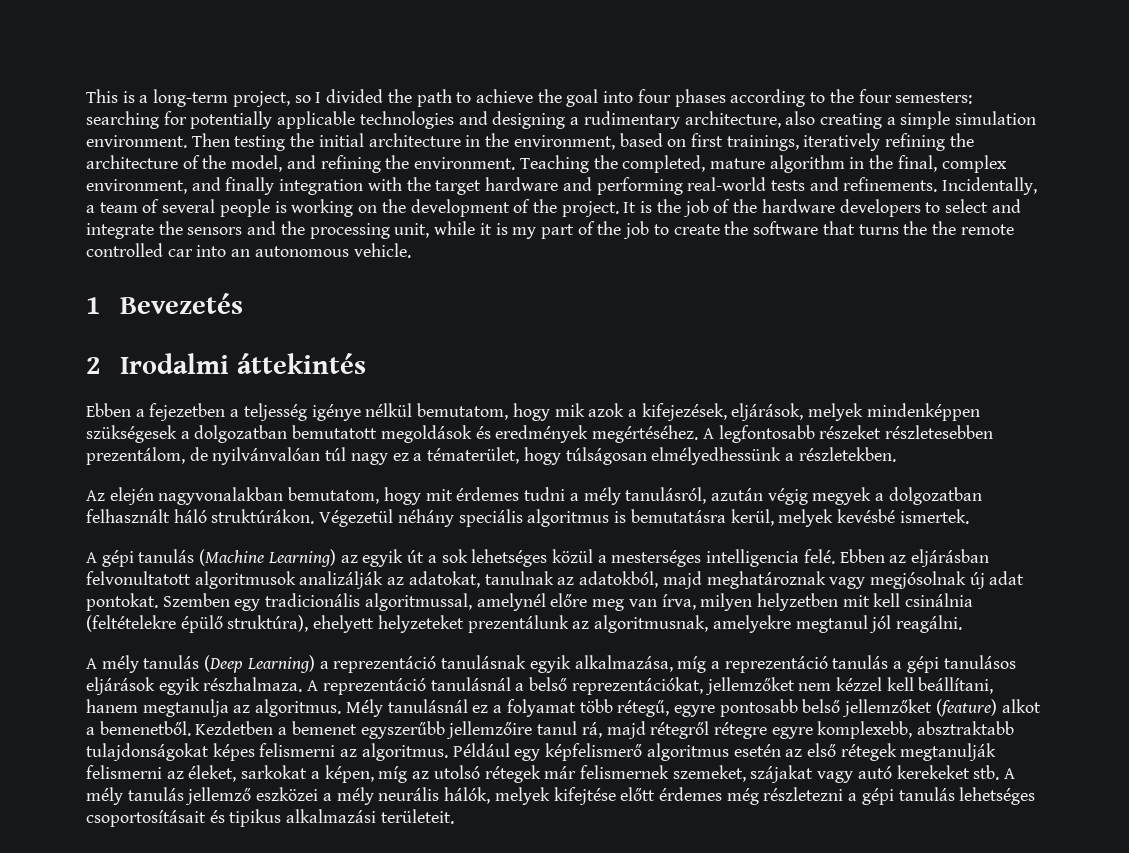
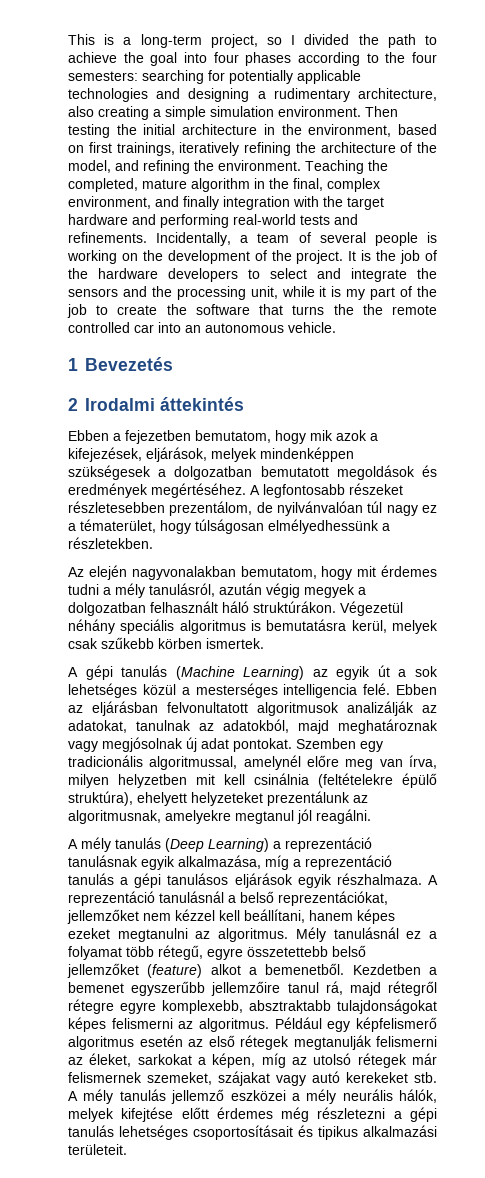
[230,403,413,421] a teljesség igénye nélkül -> (191, 437) none
[836,509,895,523] kevésbé -> [68,637,202,649] csak szűkebb körben
[142,699,229,717] megtanulja -> [357,909,395,924] [68,928,188,942] képes ezeket megtanulni
[719,699,798,717] pontosabb -> [247,946,328,957] összetettebb

